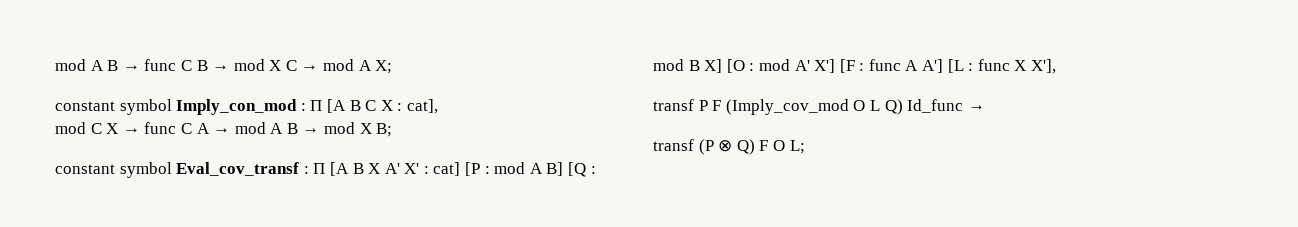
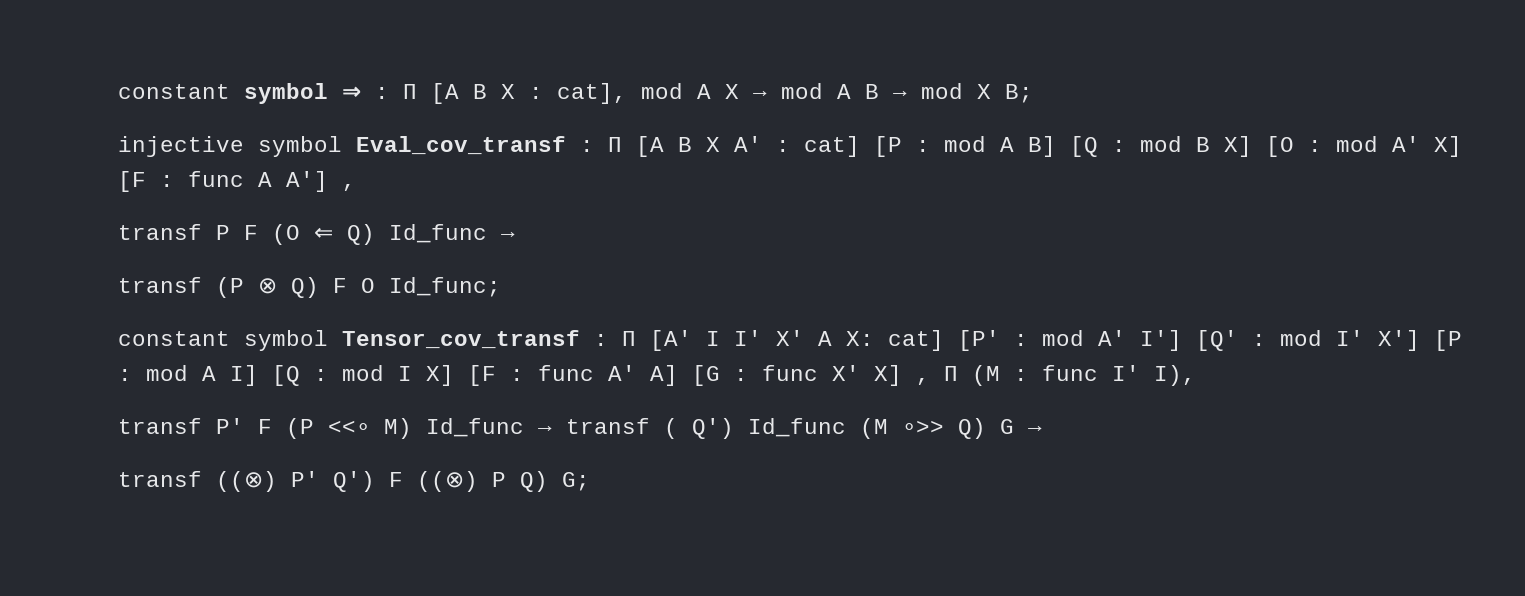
[55,59,393,74] [55,99,377,115] mod A B → func C B → mod X C → mod A X; // constant symbol Imply_con_mod : Π [A B C -> [118,83,487,104] constant symbol ⇒ : Π [A B
[55,122,210,134] // mod C X → func C A -> [641,83,739,99] mod A X
[55,164,115,174] constant -> [118,136,244,157] injective
[404,163,420,174] X' -> (762, 144) none
[814,59,836,73] X'] -> [1434,136,1462,157] X]
[947,59,1057,74] [L : func X X'], -> [342,184,356,191] ,
[725,99,880,115] (Imply_cov_mod O L -> [272,224,333,245] (O ⇐
[789,140,805,154] L; -> [389,277,501,297] [118,330,1462,351] [118,365,1196,386] [118,418,1042,439] [118,471,590,492] Id_func; // constant symbol Tensor_cov_transf : Π [A' I I' X' A X: cat] [P' : mod A' I'] [Q' : mod I' X'] [P : mod A I] [Q : mod I X] [F : func A' A] [G : func X' X] , Π (M : func I' I), // transf P' F (P <<∘ M) Id_func → transf ( Q') Id_func (M ∘>> Q) G → // transf ((⊗) P' Q') F ((⊗) P Q) G;

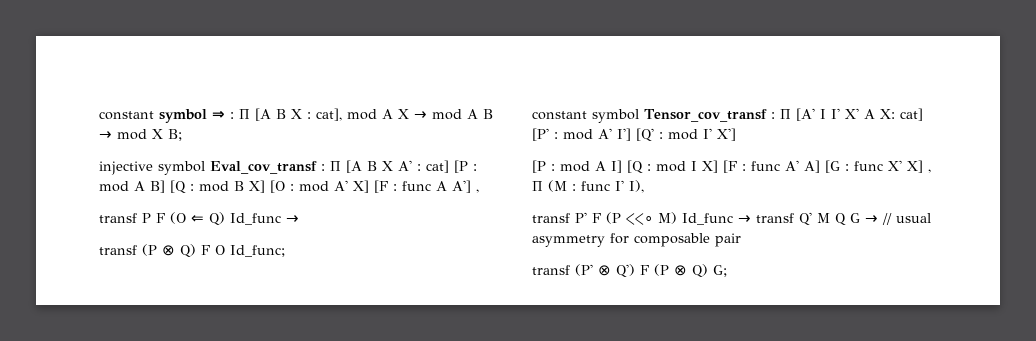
(1420, 340) none -> (736, 134) //
[664,418,1042,439] [118,471,506,492] ( Q') Id_func (M ∘>> Q) G → // transf ((⊗) P' Q') F ((⊗) P -> [799,212,931,226] [532,233,741,247] [532,264,687,278] Q' M Q G → // usual asymmetry for composable pair // transf (P' ⊗ Q') F (P ⊗

